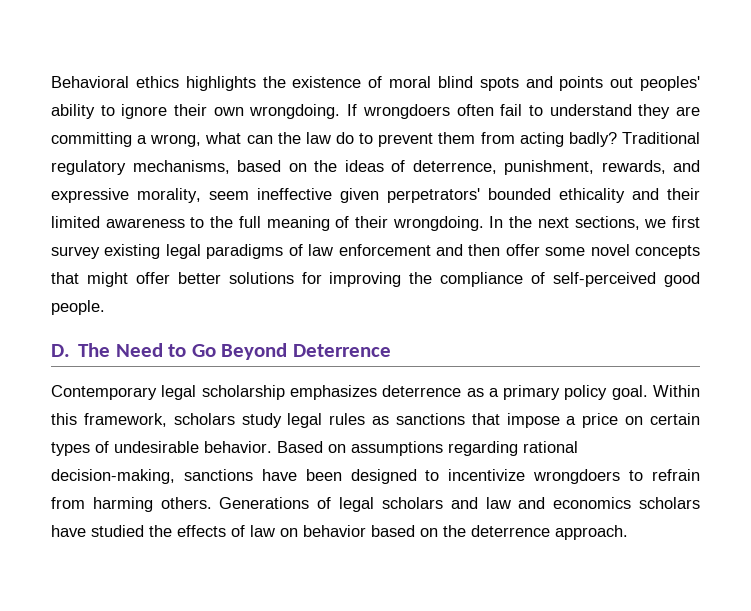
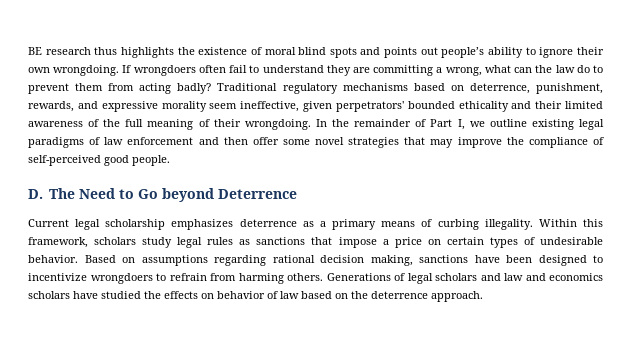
[51,76,179,88] Behavioral ethics -> [28,47,118,55] BE research thus
[640,76,700,91] peoples' -> [441,47,485,58] people’s
[132,160,405,174] mechanisms, based on the ideas of -> [342,83,464,91] mechanisms based on
[137,188,332,203] morality, seem ineffective -> [161,101,300,112] morality seem ineffective,
[190,217,205,228] to -> [88,119,100,127] of
[537,216,700,230] [51,246,100,259] next sections, we first survey -> [354,119,527,130] remainder of Part I, we outline
[635,245,700,259] [51,272,402,287] concepts that might offer better solutions for improving -> [348,137,502,148] strategies that may improve
[221,343,288,360] Beyond -> [161,188,214,202] beyond
[51,385,157,400] Contemporary -> [28,219,69,227] Current
[564,385,648,400] policy goal. -> [381,219,533,230] means of curbing illegality.
[51,469,175,484] decision-making, -> [320,255,413,266] decision making,
[231,525,366,537] of law on behavior -> [201,291,299,299] on behavior of law

